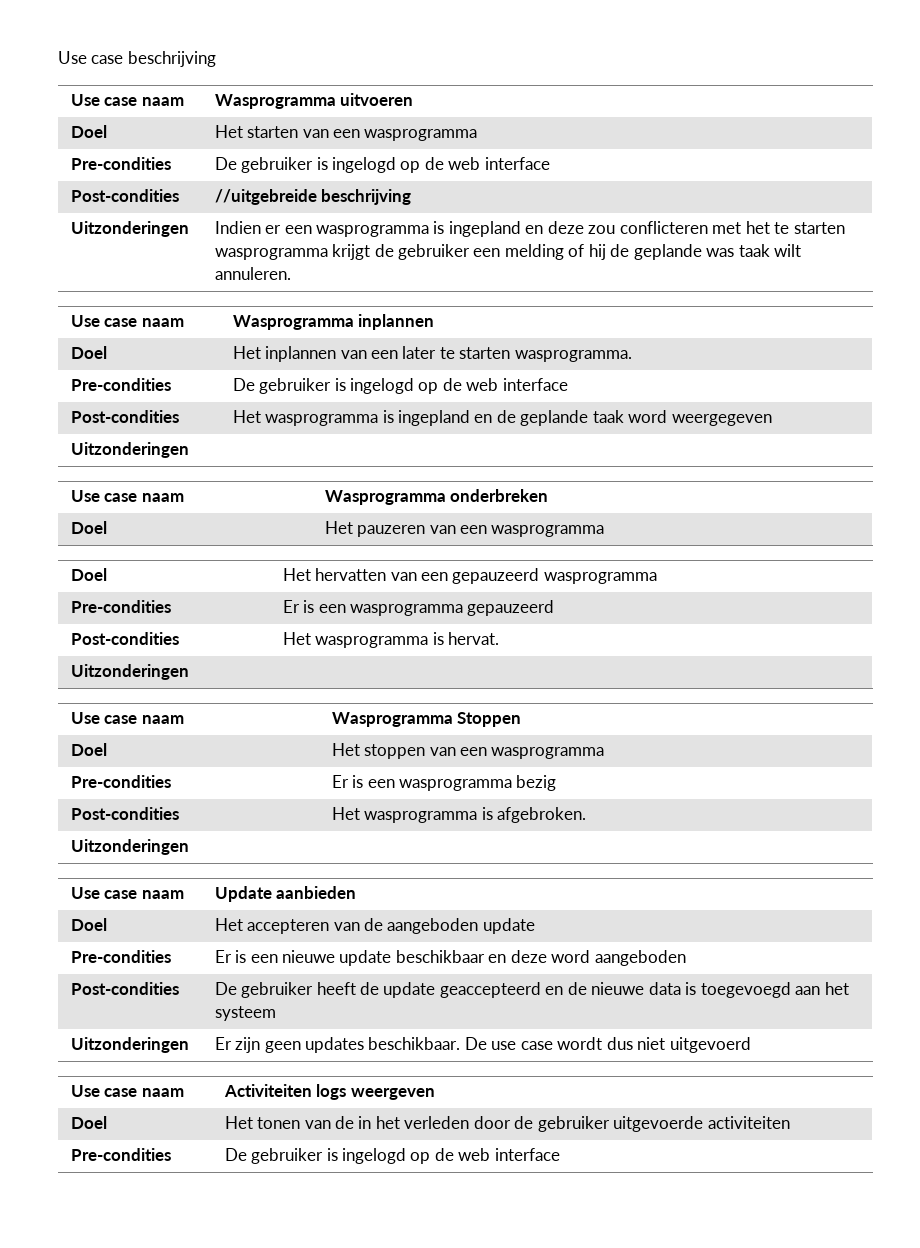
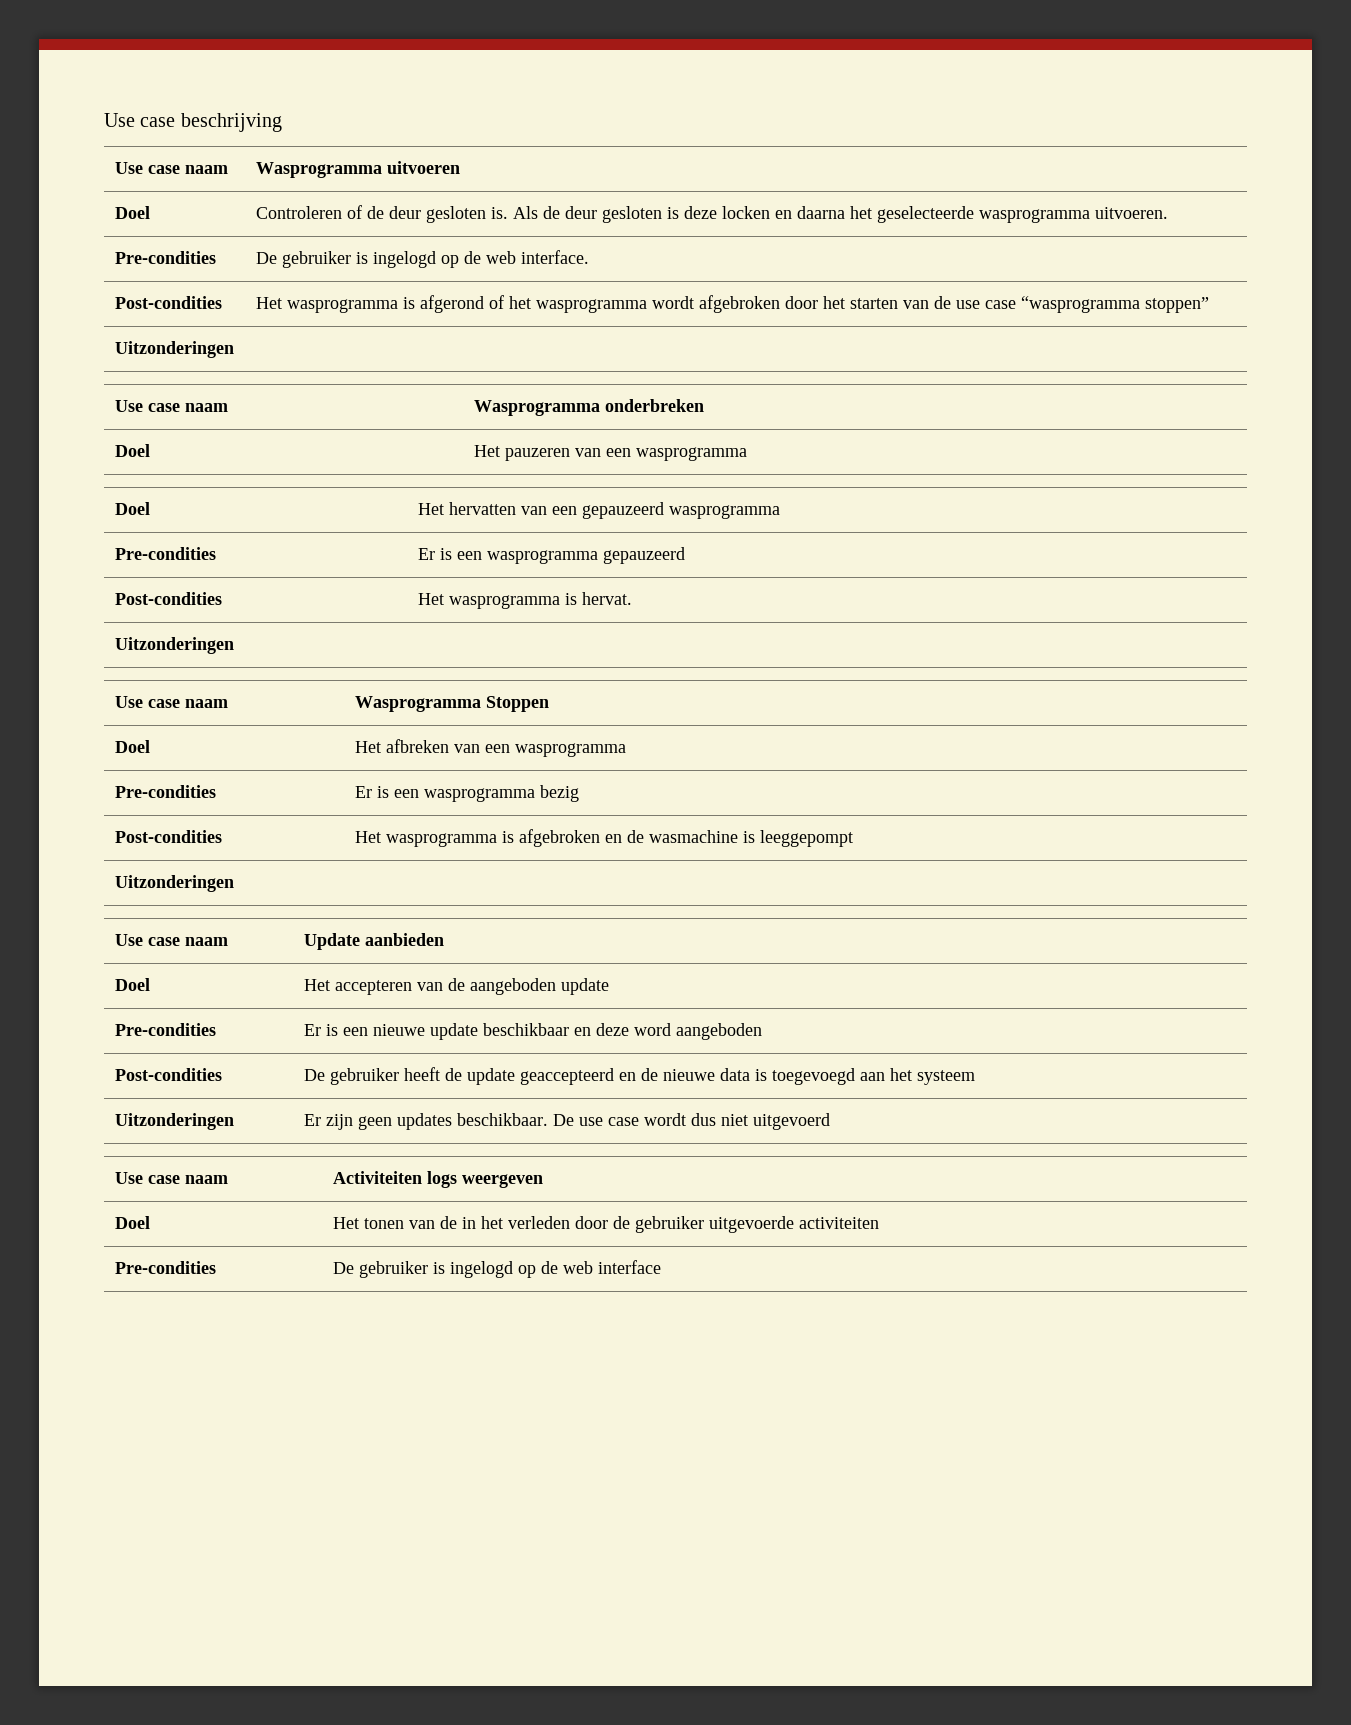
[214,125,478,141] [70,157,171,170] [214,157,550,173] [70,189,179,202] [214,189,412,205] [70,221,189,237] [214,221,845,237] [214,244,802,260] [214,267,291,280] [70,315,184,327] [232,314,435,330] [70,346,107,359] [232,346,632,362] [70,378,171,391] [232,378,568,394] [70,410,179,423] [232,410,772,426] Het starten van een wasprogramma // Pre-condities | De gebruiker is ingelogd op de web interface // Post-condities | //uitgebreide beschrijving // Uitzonderingen | Indien er een wasprogramma is ingepland en deze zou conflicteren met het te starten wasprogramma krijgt de gebruiker een melding of hij de geplande was taak wilt annuleren. // Use case naam | Wasprogramma inplannen // Doel | Het inplannen van een later te starten wasprogramma. // Pre-condities | De gebruiker is ingelogd op de web interface // Post-condities | Het wasprogramma is ingepland en de geplande taak word weergegeven -> [255,205,1168,223] [114,251,216,264] [255,250,589,268] [114,296,222,309] [255,295,1209,313] Controleren of de deur gesloten is. Als de deur gesloten is deze locken en daarna het geselecteerde wasprogramma uitvoeren. // Pre-condities | De gebruiker is ingelogd op de web interface. // Post-condities | Het wasprogramma is afgerond of het wasprogramma wordt afgebroken door het starten van de use case “wasprogramma stoppen”
[364,744,426,759] stoppen -> [385,739,449,753] afbreken
[496,807,586,823] afgebroken. -> [518,829,853,847] afgebroken en de wasmachine is leeggepompt

